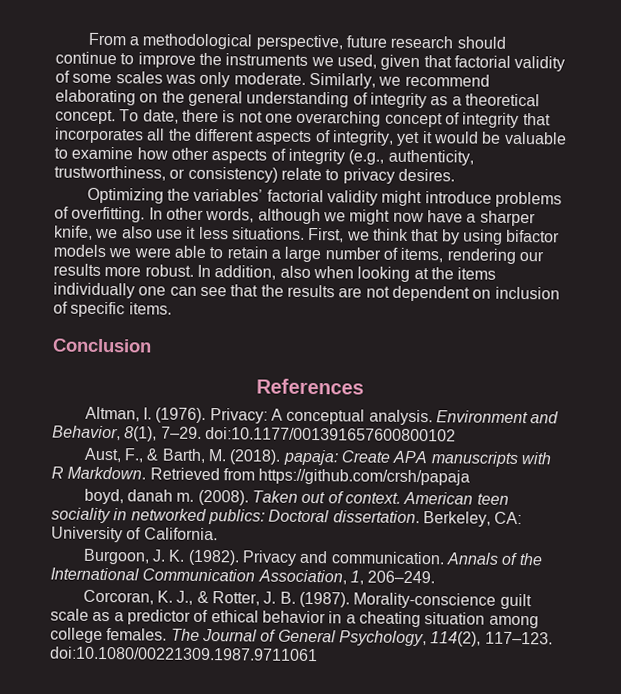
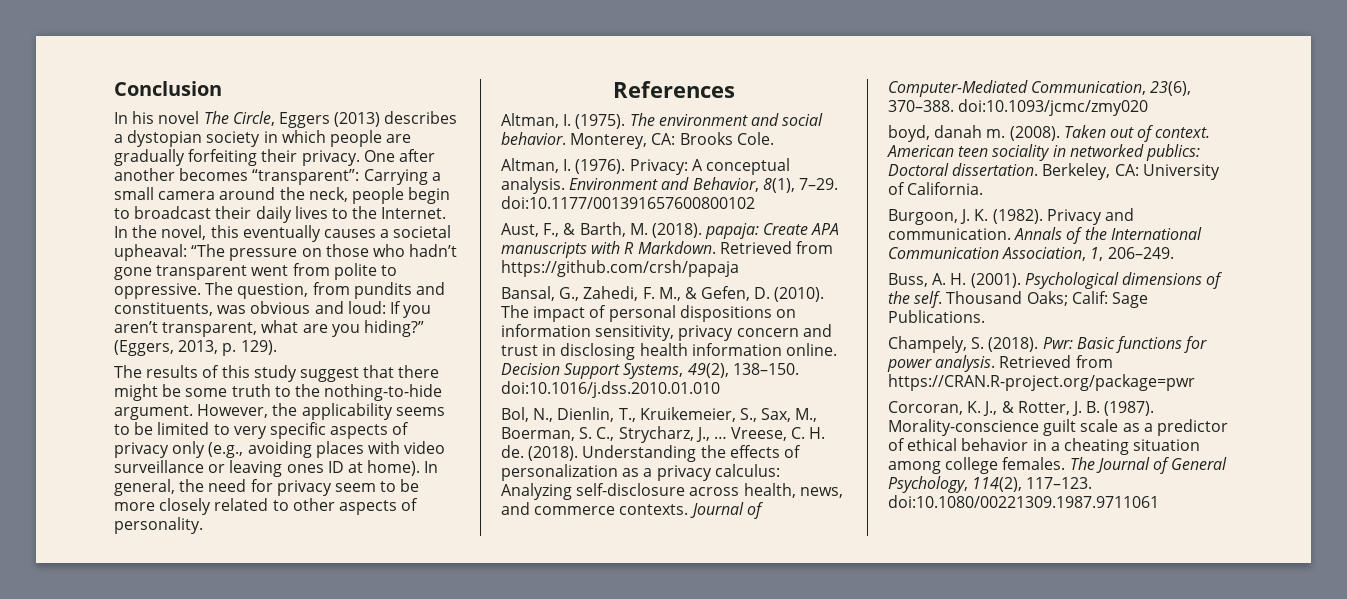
[87,32,506,51] [55,51,566,72] [55,70,490,89] [55,89,540,109] [55,109,551,128] [54,127,567,147] [54,146,474,166] [54,165,455,184] [86,187,563,208] [54,206,536,227] [54,225,561,245] [53,244,544,264] [53,263,497,282] [53,282,560,302] [53,301,172,318] [52,338,152,353] [256,378,364,395] From a methodological perspective, future research should continue to improve the instruments we used, given that factorial validity of some scales was only moderate. Similarly, we recommend elaborating on the general understanding of integrity as a theoretical concept. To date, there is not one overarching concept of integrity that incorporates all the different aspects of integrity, yet it would be valuable to examine how other aspects of integrity (e.g., authenticity, trustworthiness, or consistency) relate to privacy desires. // Optimizing the variables’ factorial validity might introduce problems of overfitting. In other words, although we might now have a sharper knife, we also use it less situations. First, we think that by using bifactor models we were able to retain a large number of items, rendering our results more robust. In addition, also when looking at the items individually one can see that the results are not dependent on inclusion of specific items. // Conclusion // References -> [114,81,222,96] [114,111,458,128] [114,130,412,147] [114,149,435,166] [114,168,441,185] [114,187,451,204] [114,206,447,223] [114,225,452,242] [114,244,458,261] [114,263,397,280] [114,282,445,299] [114,301,432,318] [114,320,424,337] [114,340,277,356] [114,365,440,382] [114,384,443,401] [114,403,445,420] [114,422,410,439] [114,441,446,458] [114,460,439,477] [114,479,420,496] [114,498,419,515] [114,517,203,534] [612,81,735,98] [501,113,824,129] [501,132,774,149] Conclusion // In his novel The Circle, Eggers (2013) describes a dystopian society in which people are gradually forfeiting their privacy. One after another becomes “transparent”: Carrying a small camera around the neck, people begin to broadcast their daily lives to the Internet. In the novel, this eventually causes a societal upheaval: “The pressure on those who hadn’t gone transparent went from polite to oppressive. The question, from pundits and constituents, was obvious and loud: If you aren’t transparent, what are you hiding?” (Eggers, 2013, p. 129). // The results of this study suggest that there might be some truth to the nothing-to-hide argument. However, the applicability seems to be limited to very specific aspects of privacy only (e.g., avoiding places with video surveillance or leaving ones ID at home). In general, the need for privacy seem to be more closely related to other aspects of personality. // References // Altman, I. (1975). The environment and social behavior. Monterey, CA: Brooks Cole.
(471, 477) none -> [501,286,825,302] [501,305,796,322] [501,324,832,341] [501,343,837,360] [501,363,799,379] [501,381,720,398] [501,407,818,422] [501,426,826,443] [501,445,801,462] [501,464,780,481] [501,483,843,500] [501,502,764,519] [888,80,1192,97] [888,99,1149,116] // Bansal, G., Zahedi, F. M., & Gefen, D. (2010). The impact of personal dispositions on information sensitivity, privacy concern and trust in disclosing health information online. Decision Support Systems, 49(2), 138–150. doi:10.1016/j.dss.2010.01.010 // Bol, N., Dienlin, T., Kruikemeier, S., Sax, M., Boerman, S. C., Strycharz, J., … Vreese, C. H. de. (2018). Understanding the effects of personalization as a privacy calculus: Analyzing self-disclosure across health, news, and commerce contexts. Journal of Computer-Mediated Communication, 23(6), 370–388. doi:10.1093/jcmc/zmy020
(436, 577) none -> [888,272,1224,289] [888,291,1148,308] [888,310,985,323] [888,336,1208,353] [887,355,1113,372] [888,374,1195,391] // Buss, A. H. (2001). Psychological dimensions of the self. Thousand Oaks; Calif: Sage Publications. // Champely, S. (2018). Pwr: Basic functions for power analysis. Retrieved from https://CRAN.R-project.org/package=pwr

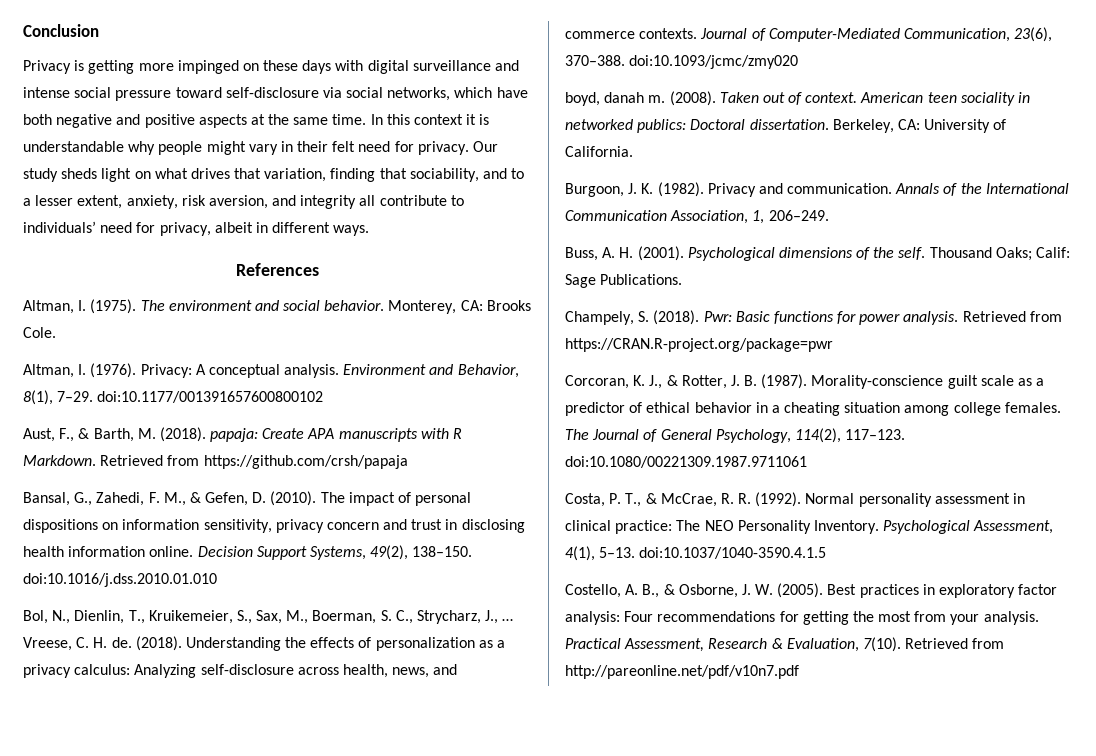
[114,111,458,128] [114,130,412,147] [114,149,435,166] [114,168,441,185] [114,187,451,204] [114,206,447,223] [114,225,452,242] [114,244,458,261] [114,263,397,280] [114,282,445,299] [114,301,432,318] [114,320,424,337] [114,340,277,356] [114,365,440,382] [114,384,443,401] [114,403,445,420] [114,422,410,439] [114,441,446,458] [114,460,439,477] [114,479,420,496] [114,498,419,515] [114,517,203,534] In his novel The Circle, Eggers (2013) describes a dystopian society in which people are gradually forfeiting their privacy. One after another becomes “transparent”: Carrying a small camera around the neck, people begin to broadcast their daily lives to the Internet. In the novel, this eventually causes a societal upheaval: “The pressure on those who hadn’t gone transparent went from polite to oppressive. The question, from pundits and constituents, was obvious and loud: If you aren’t transparent, what are you hiding?” (Eggers, 2013, p. 129). // The results of this study suggest that there might be some truth to the nothing-to-hide argument. However, the applicability seems to be limited to very specific aspects of privacy only (e.g., avoiding places with video surveillance or leaving ones ID at home). In general, the need for privacy seem to be more closely related to other aspects of personality. -> [23,60,520,74] [23,87,528,101] [23,114,490,128] [23,141,499,155] [23,168,525,182] [23,195,464,209] [23,221,370,236] Privacy is getting more impinged on these days with digital surveillance and intense social pressure toward self-disclosure via social networks, which have both negative and positive aspects at the same time. In this context it is understandable why people might vary in their felt need for privacy. Our study sheds light on what drives that variation, finding that sociability, and to a lesser extent, anxiety, risk aversion, and integrity all contribute to individuals’ need for privacy, albeit in different ways.
(1159, 501) none -> [565,492,1026,507] [565,520,1054,534] [565,546,827,561] [565,583,1058,598] [565,611,1039,625] [565,637,1005,652] [565,665,799,679] // Costa, P. T., & McCrae, R. R. (1992). Normal personality assessment in clinical practice: The NEO Personality Inventory. Psychological Assessment, 4(1), 5–13. doi:10.1037/1040-3590.4.1.5 // Costello, A. B., & Osborne, J. W. (2005). Best practices in exploratory factor analysis: Four recommendations for getting the most from your analysis. Practical Assessment, Research & Evaluation, 7(10). Retrieved from http://pareonline.net/pdf/v10n7.pdf

